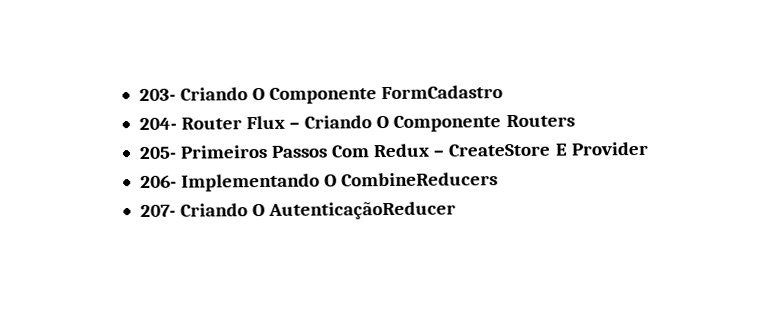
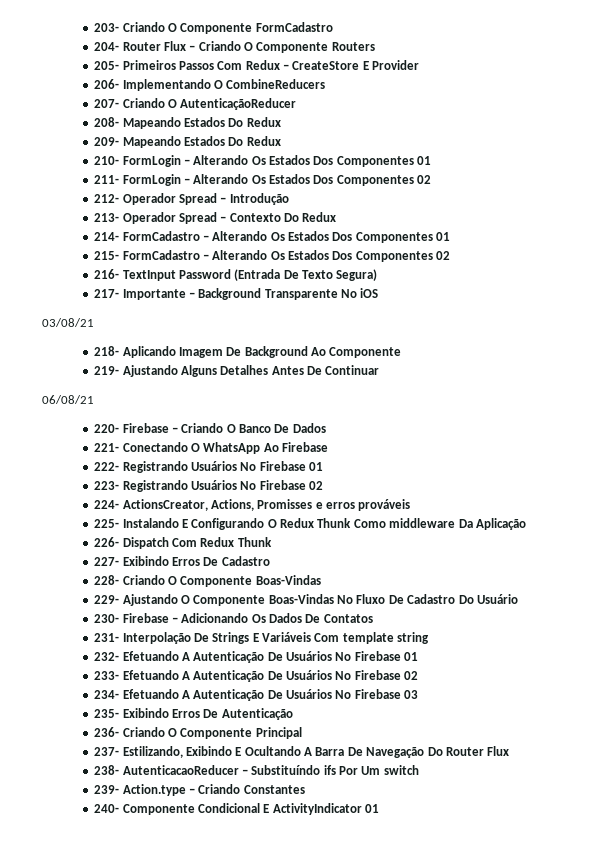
(457, 210) none -> [94,117,281,129] [94,136,281,148] [94,155,432,167] [94,174,432,186] [94,193,289,205] [94,212,337,224] [94,231,451,243] [94,250,451,262] [94,269,378,281] [94,288,379,300] [42,318,94,327] [94,346,402,358] [94,365,380,377] [42,395,94,404] [94,423,326,433] [94,442,328,454] [94,461,323,473] [94,480,323,492] [94,499,411,511] [94,518,526,530] [94,537,272,549] [94,556,270,566] [94,575,321,587] [94,594,518,606] [94,613,373,623] [94,632,430,644] [94,651,419,663] [94,670,419,682] [94,689,419,701] [94,708,293,720] [94,727,302,739] [94,746,510,758] [94,765,419,775] [94,784,305,796] [94,803,379,815] // 208- Mapeando Estados Do Redux // 209- Mapeando Estados Do Redux // 210- FormLogin – Alterando Os Estados Dos Componentes 01 // 211- FormLogin – Alterando Os Estados Dos Componentes 02 // 212- Operador Spread – Introdução // 213- Operador Spread – Contexto Do Redux // 214- FormCadastro – Alterando Os Estados Dos Componentes 01 // 215- FormCadastro – Alterando Os Estados Dos Componentes 02 // 216- TextInput Password (Entrada De Texto Segura) // 217- Importante – Background Transparente No iOS // 03/08/21 // 218- Aplicando Imagem De Background Ao Componente // 219- Ajustando Alguns Detalhes Antes De Continuar // 06/08/21 // 220- Firebase – Criando O Banco De Dados // 221- Conectando O WhatsApp Ao Firebase // 222- Registrando Usuários No Firebase 01 // 223- Registrando Usuários No Firebase 02 // 224- ActionsCreator, Actions, Promisses e erros prováveis // 225- Instalando E Configurando O Redux Thunk Como middleware Da Aplicação // 226- Dispatch Com Redux Thunk // 227- Exibindo Erros De Cadastro // 228- Criando O Componente Boas-Vindas // 229- Ajustando O Componente Boas-Vindas No Fluxo De Cadastro Do Usuário // 230- Firebase – Adicionando Os Dados De Contatos // 231- Interpolação De Strings E Variáveis Com template string // 232- Efetuando A Autenticação De Usuários No Firebase 01 // 233- Efetuando A Autenticação De Usuários No Firebase 02 // 234- Efetuando A Autenticação De Usuários No Firebase 03 // 235- Exibindo Erros De Autenticação // 236- Criando O Componente Principal // 237- Estilizando, Exibindo E Ocultando A Barra De Navegação Do Router Flux // 238- AutenticacaoReducer – Substituíndo ifs Por Um switch // 239- Action.type – Criando Constantes // 240- Componente Condicional E ActivityIndicator 01

